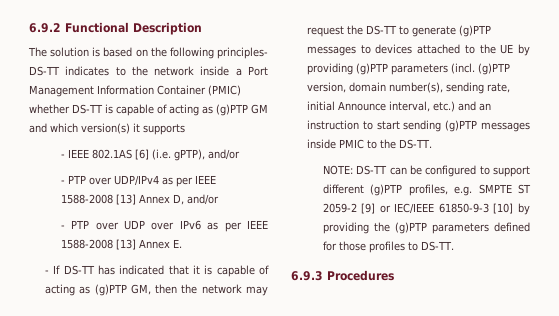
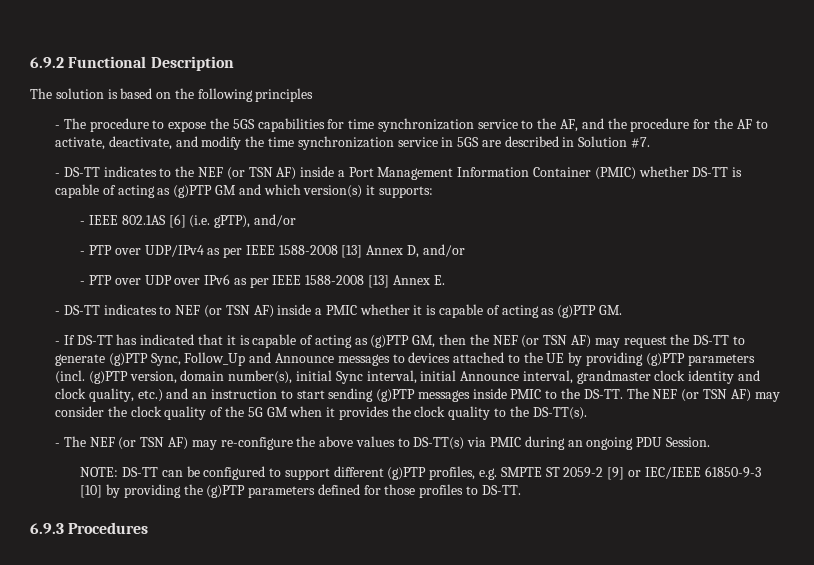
[216,47,268,59] [29,66,195,76] principles- DS-TT indicates to the network -> [255,88,314,102] [55,118,768,132] [55,136,651,150] [55,166,297,180] principles // - The procedure to expose the 5GS capabilities for time synchronization service to the AF, and the procedure for the AF to activate, deactivate, and modify the time synchronization service in 5GS are described in Solution #7. // - DS-TT indicates to the NEF (or TSN AF)
[143,124,185,135] supports -> [378,186,433,198] supports:
(182, 243) none -> [55,304,622,318] // - DS-TT indicates to NEF (or TSN AF) inside a PMIC whether it is capable of acting as (g)PTP GM.
[201,284,242,294] network -> [492,335,591,348] NEF (or TSN AF)
(491, 31) none -> [150,352,335,366] Sync, Follow_Up and Announce
[445,82,510,94] [306,101,430,112] sending rate, initial Announce interval, -> [296,370,761,384] [55,388,134,402] initial Sync interval, initial Announce interval, grandmaster clock identity and clock quality,
(432, 144) none -> [626,388,780,402] [55,406,587,420] [55,436,710,450] The NEF (or TSN AF) may consider the clock quality of the 5G GM when it provides the clock quality to the DS-TT(s). // - The NEF (or TSN AF) may re-configure the above values to DS-TT(s) via PMIC during an ongoing PDU Session.

